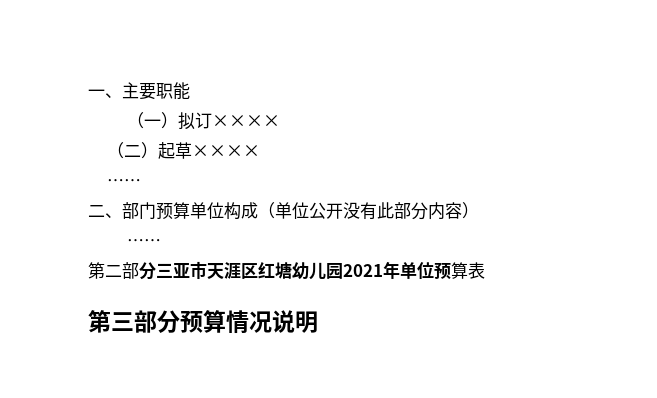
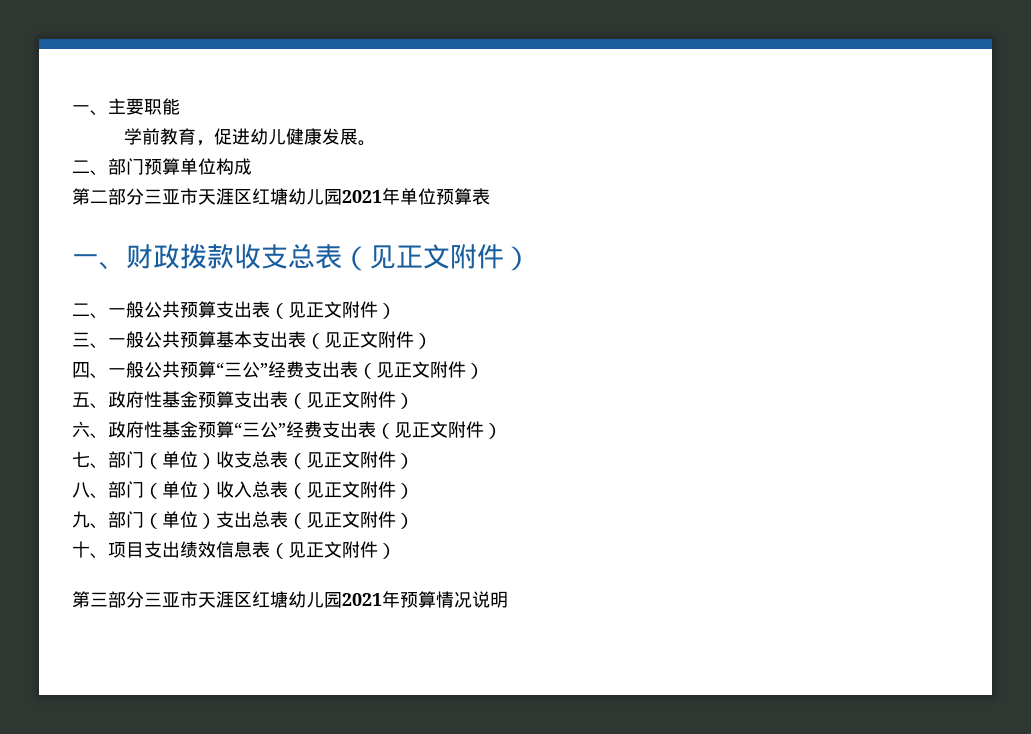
[126,112,280,130] [107,142,261,159] [107,179,142,187] （一）拟订×××× // （二）起草×××× // …… -> [123,128,376,146] 学前教育，促进幼儿健康发展。
[258,202,479,220] [126,239,161,247] （单位公开没有此部分内容） // …… -> (252, 166) none
[88,310,180,333] 第三部分 -> [72,243,531,271] [72,301,396,319] [72,331,432,349] [72,361,484,379] [72,391,414,409] [72,421,502,439] [72,451,414,469] [72,481,414,499] [72,511,414,529] [72,541,396,559] [72,591,400,608] 一、财政拨款收支总表（见正文附件） // 二、一般公共预算支出表（见正文附件） // 三、一般公共预算基本支出表（见正文附件） // 四、一般公共预算“三公”经费支出表（见正文附件） // 五、政府性基金预算支出表（见正文附件） // 六、政府性基金预算“三公”经费支出表（见正文附件） // 七、部门（单位）收支总表（见正文附件） // 八、部门（单位）收入总表（见正文附件） // 九、部门（单位）支出总表（见正文附件） // 十、项目支出绩效信息表（见正文附件） // 第三部分三亚市天涯区红塘幼儿园2021年

